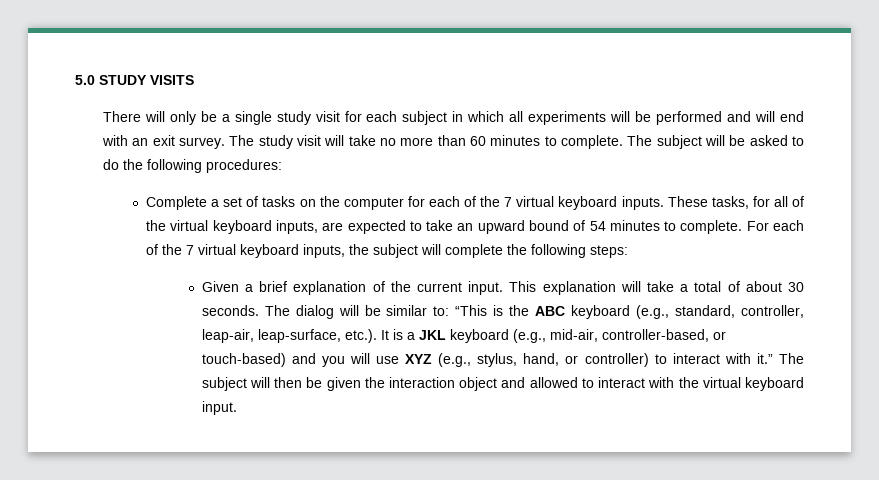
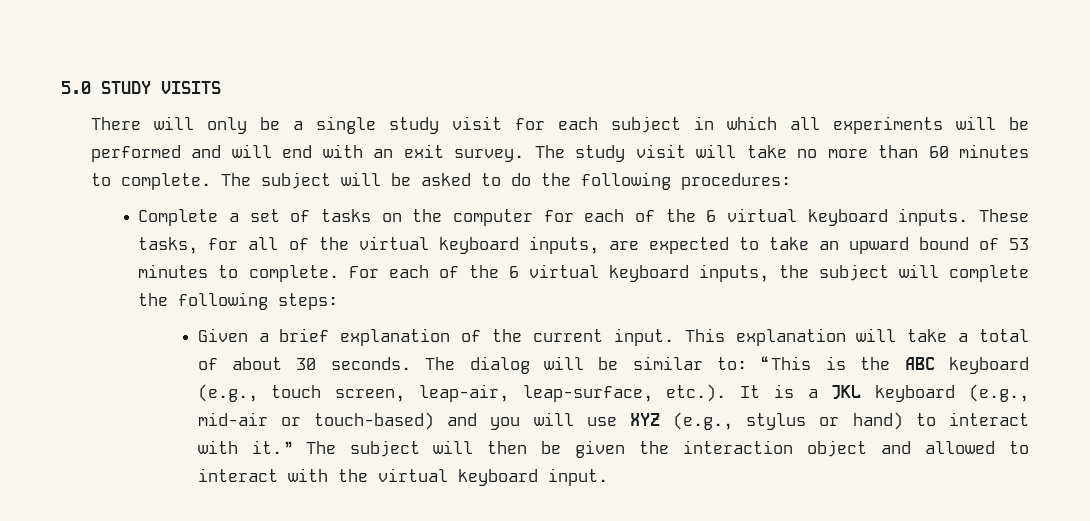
[504,197,513,207] 7 -> [706,210,717,222] 6
[589,221,606,231] 54 -> [1009,238,1030,250] 53
[186,245,195,255] 7 -> [508,266,519,278] 6
[675,305,804,318] standard, controller, -> [271,385,406,402] touch screen,
[549,329,709,342] mid-air, controller-based, -> [197,412,268,426] mid-air
[477,353,649,367] stylus, hand, or controller) -> [746,412,903,430] stylus or hand)

